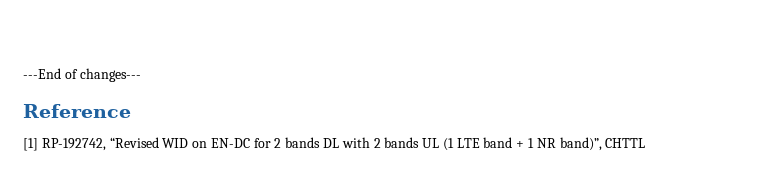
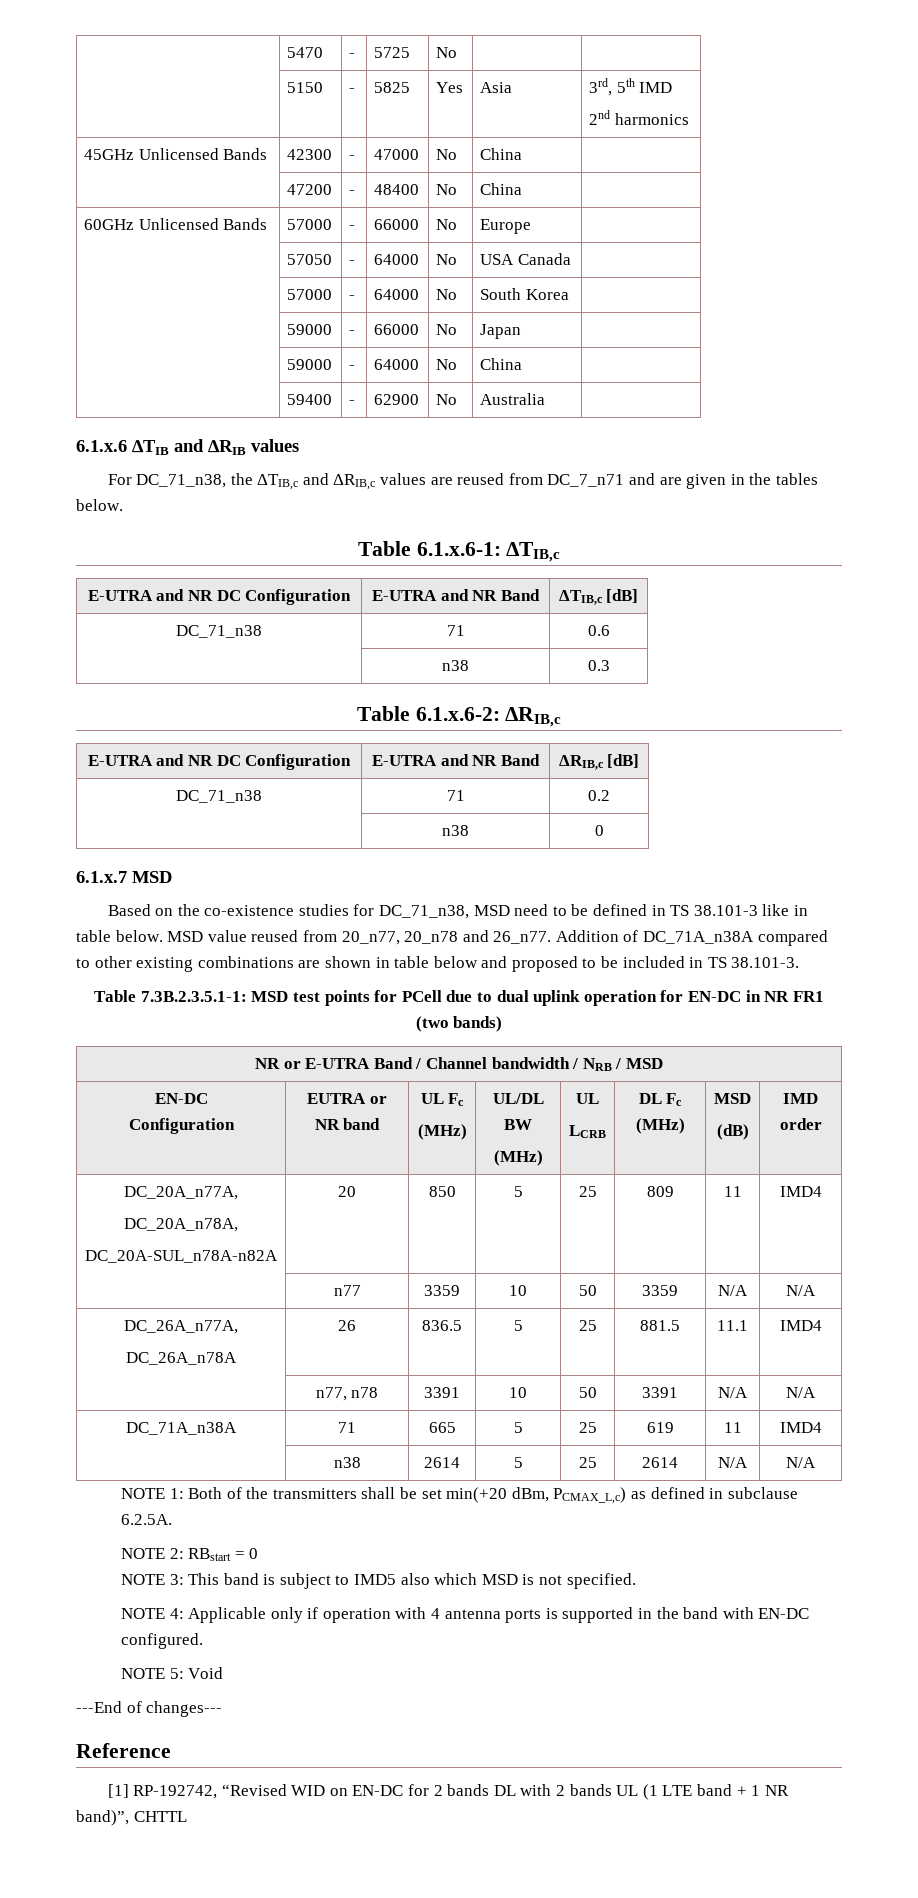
(23, 73) none -> [287,47,324,58] [349,53,356,58] [374,47,411,58] [436,47,458,58] [287,82,324,93] [349,88,356,93] [374,82,411,93] [436,82,464,93] [480,82,513,93] [589,78,673,96] [589,110,689,125] [84,148,268,160] [287,149,333,160] [349,155,356,160] [374,149,420,160] [436,149,458,160] [480,148,523,160] [287,184,333,195] [349,190,356,195] [374,184,420,195] [436,184,458,195] [480,183,523,195] [84,218,268,230] [287,219,333,230] [349,225,356,230] [374,219,420,230] [436,219,458,230] [480,219,532,234] [287,254,333,265] [349,260,356,265] [374,254,420,265] [436,254,458,265] [480,253,571,265] [287,289,333,300] [349,295,356,300] [374,289,420,300] [436,289,458,300] [480,288,569,300] [287,324,333,335] [349,330,356,335] [374,324,420,335] [436,324,458,335] [480,324,522,339] [287,359,333,370] [349,365,356,370] [374,359,420,370] [436,359,458,370] [480,358,523,370] [287,394,333,405] [349,400,356,405] [374,394,420,405] [436,394,458,405] [480,393,546,405] [76,439,299,455] [107,473,818,490] [76,499,123,511] [357,541,561,562] [87,589,352,605] [372,589,540,601] [558,589,639,605] [176,625,262,638] [446,625,465,636] [587,625,610,636] [442,660,469,671] [587,660,610,671] [356,706,562,727] [87,754,352,770] [372,754,540,766] [558,754,640,770] [176,790,262,803] [446,790,465,801] [588,790,610,801] [442,825,469,836] [594,825,604,836] [76,871,172,883] [107,904,808,919] [76,930,828,946] [76,956,800,972] [94,990,824,1006] [415,1016,503,1032] [255,1057,663,1071] [154,1093,208,1104] [128,1118,235,1134] [307,1093,387,1104] [314,1118,381,1130] [420,1093,465,1106] [417,1124,467,1140] [492,1093,544,1104] [504,1119,532,1130] [493,1150,543,1166] [576,1093,599,1104] [569,1125,606,1138] [638,1093,683,1106] [635,1118,685,1134] [714,1093,751,1104] [716,1124,749,1140] [783,1093,818,1104] [779,1118,822,1130] [124,1186,238,1200] [124,1218,238,1232] [85,1250,278,1263] [338,1186,356,1197] [428,1186,456,1197] [513,1186,523,1197] [578,1186,597,1197] [646,1186,674,1197] [723,1186,742,1197] [779,1186,822,1197] [333,1285,361,1296] [424,1285,460,1296] [509,1285,527,1296] [578,1285,597,1296] [642,1285,678,1296] [718,1285,748,1296] [786,1285,816,1296] [124,1320,238,1334] [126,1352,237,1365] [338,1320,356,1331] [422,1320,462,1331] [513,1320,523,1331] [578,1320,597,1331] [640,1320,680,1331] [717,1320,748,1331] [779,1320,822,1331] [315,1387,379,1401] [424,1387,460,1398] [509,1387,527,1398] [578,1387,597,1398] [642,1387,678,1398] [718,1387,748,1398] [786,1387,816,1398] [126,1422,237,1435] [338,1422,356,1433] [428,1422,456,1433] [513,1422,523,1433] [578,1422,597,1433] [646,1422,674,1433] [723,1422,742,1433] [779,1422,822,1433] [333,1457,361,1468] [424,1457,460,1468] [513,1457,523,1468] [578,1457,597,1468] [642,1457,678,1468] [718,1457,748,1468] [786,1457,816,1468] [120,1487,798,1504] [120,1514,172,1525] [120,1548,259,1561] [120,1573,636,1589] [120,1607,810,1623] [120,1633,203,1649] [120,1667,224,1679] | 5470 | - | 5725 | No | | // | 5150 | - | 5825 | Yes | Asia | 3rd, 5th IMD // 2nd harmonics // 45GHz Unlicensed Bands | 42300 | - | 47000 | No | China | // | 47200 | - | 48400 | No | China | // 60GHz Unlicensed Bands | 57000 | - | 66000 | No | Europe | // | 57050 | - | 64000 | No | USA Canada | // | 57000 | - | 64000 | No | South Korea | // | 59000 | - | 66000 | No | Japan | // | 59000 | - | 64000 | No | China | // | 59400 | - | 62900 | No | Australia | // 6.1.x.6 ∆TIB and ∆RIB values // For DC_71_n38, the ΔTIB,c and ΔRIB,c values are reused from DC_7_n71 and are given in the tables below. // Table 6.1.x.6-1: ΔTIB,c // E-UTRA and NR DC Configuration | E-UTRA and NR Band | ΔTIB,c [dB] // DC_71_n38 | 71 | 0.6 // | n38 | 0.3 // Table 6.1.x.6-2: ΔRIB,c // E-UTRA and NR DC Configuration | E-UTRA and NR Band | ΔRIB,c [dB] // DC_71_n38 | 71 | 0.2 // | n38 | 0 // 6.1.x.7 MSD // Based on the co-existence studies for DC_71_n38, MSD need to be defined in TS 38.101-3 like in table below. MSD value reused from 20_n77, 20_n78 and 26_n77. Addition of DC_71A_n38A compared to other existing combinations are shown in table below and proposed to be included in TS 38.101-3. // Table 7.3B.2.3.5.1-1: MSD test points for PCell due to dual uplink operation for EN-DC in NR FR1 (two bands) // NR or E-UTRA Band / Channel bandwidth / NRB / MSD // EN-DC // Configuration | EUTRA or NR band | UL Fc // (MHz) | UL/DL BW // (MHz) | UL // LCRB | DL Fc (MHz) | MSD // (dB) | IMD order // DC_20A_n77A, // DC_20A_n78A, // DC_20A-SUL_n78A-n82A | 20 | 850 | 5 | 25 | 809 | 11 | IMD4 // | n77 | 3359 | 10 | 50 | 3359 | N/A | N/A // DC_26A_n77A, // DC_26A_n78A | 26 | 836.5 | 5 | 25 | 881.5 | 11.1 | IMD4 // | n77, n78 | 3391 | 10 | 50 | 3391 | N/A | N/A // DC_71A_n38A | 71 | 665 | 5 | 25 | 619 | 11 | IMD4 // | n38 | 2614 | 5 | 25 | 2614 | N/A | N/A // NOTE 1: Both of the transmitters shall be set min(+20 dBm, PCMAX_L,c) as defined in subclause 6.2.5A. // NOTE 2: RBstart = 0 // NOTE 3: This band is subject to IMD5 also which MSD is not specified. // NOTE 4: Applicable only if operation with 4 antenna ports is supported in the band with EN-DC configured. // NOTE 5: Void //

